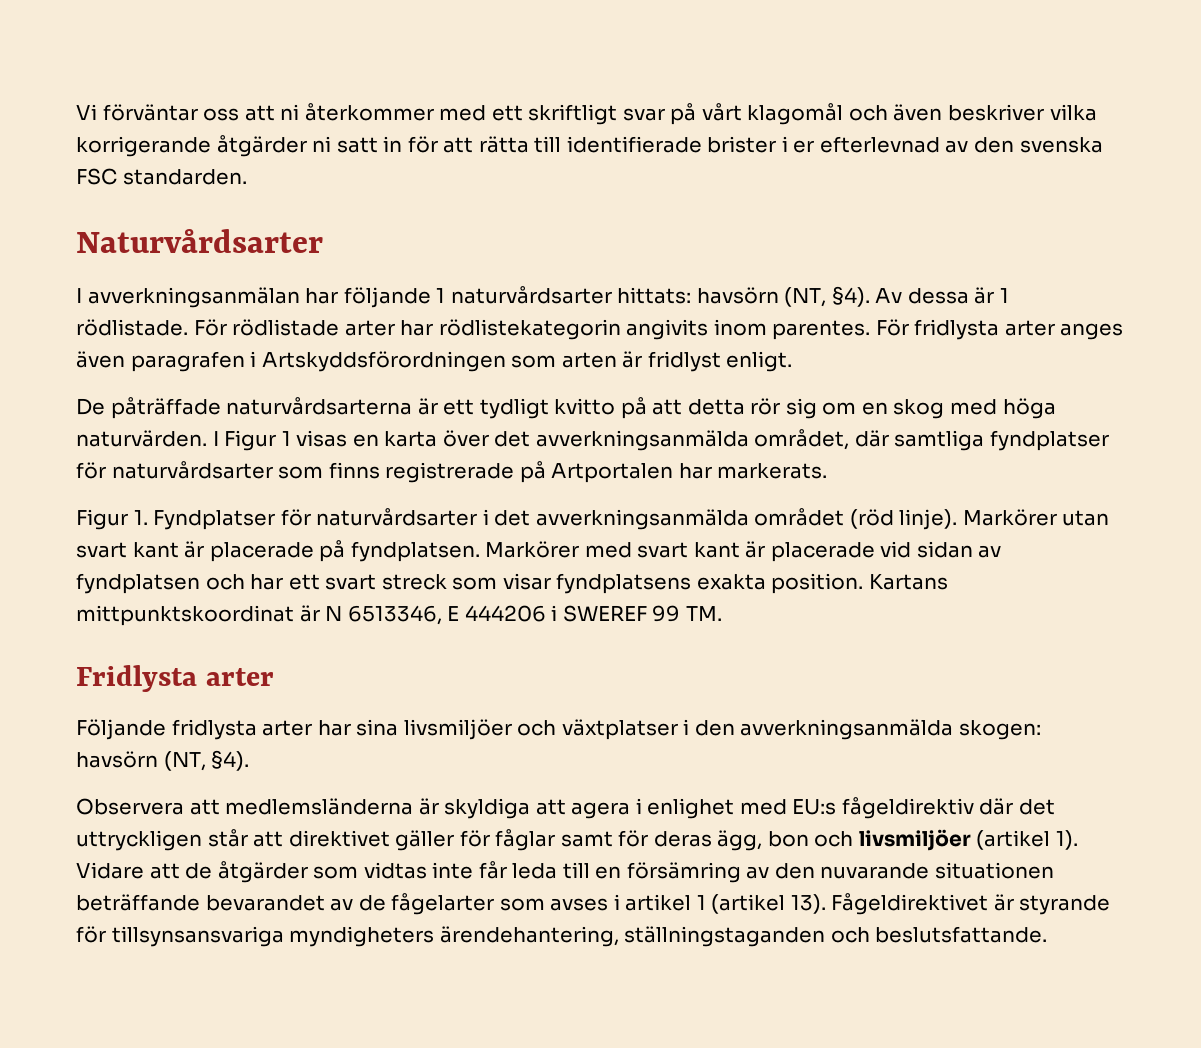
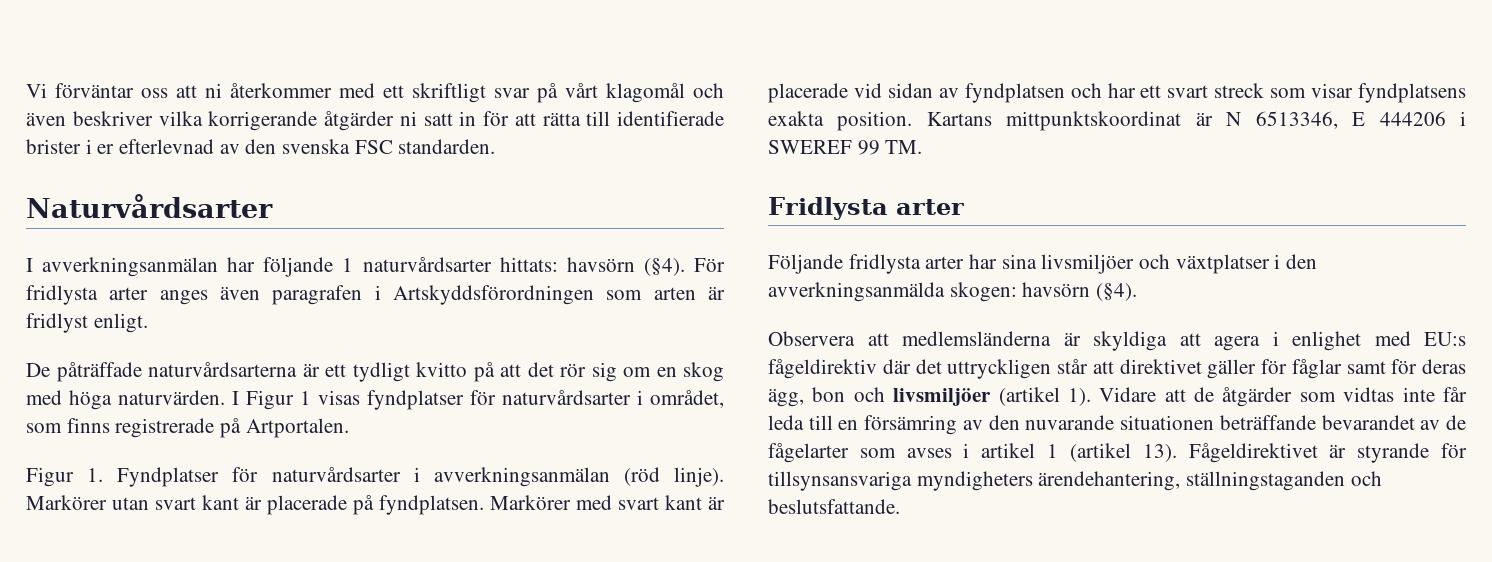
[784,286,1009,307] [76,319,871,340] (NT, §4). Av dessa är 1 rödlistade. För rödlistade arter har rödlistekategorin angivits inom parentes. -> [643,258,685,276] (§4).
[687,399,745,415] detta -> [527,362,554,377] det
[352,429,985,451] en karta över det avverkningsanmälda området, där samtliga -> (360, 397) none
(273, 470) none -> [637,390,724,408] i området,
[551,463,828,483] Artportalen har markerats. -> [245,418,349,438] Artportalen.
[494,508,845,530] det avverkningsanmälda området -> [433,467,610,487] avverkningsanmälan
[163,750,250,771] (NT, §4). -> [1096,283,1138,301] (§4).

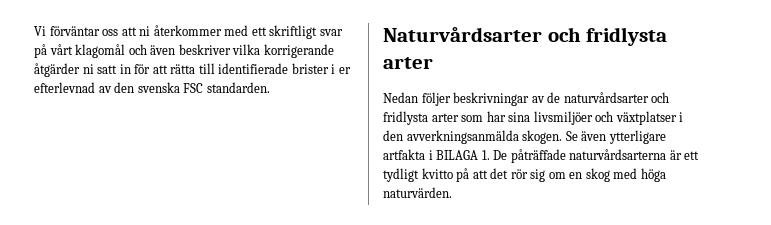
[26,257,725,277] [26,285,726,305] [26,313,148,333] // I avverkningsanmälan har följande 1 naturvårdsarter hittats: havsörn (§4). För fridlysta arter anges även paragrafen i Artskyddsförordningen som arten är fridlyst enligt. // -> [547,27,668,46] [383,57,433,69] [383,92,670,106] [383,111,684,125] [383,130,666,144] [383,149,490,160] och fridlysta arter // Nedan följer beskrivningar av de naturvårdsarter och fridlysta arter som har sina livsmiljöer och växtplatser i den avverkningsanmälda skogen. Se även ytterligare artfakta i BILAGA 1.
[232,390,724,410] [26,418,349,438] [26,467,724,487] [26,495,725,515] [768,83,1466,103] [768,111,1466,131] [768,140,923,155] [768,197,964,220] [768,254,1318,274] [768,282,1138,302] [768,331,1466,351] [768,359,1466,379] [768,387,1467,407] [768,415,1466,435] [768,443,1467,463] [768,471,1382,491] [768,499,900,514] I Figur 1 visas fyndplatser för naturvårdsarter i området, som finns registrerade på Artportalen. // Figur 1. Fyndplatser för naturvårdsarter i avverkningsanmälan (röd linje). Markörer utan svart kant är placerade på fyndplatsen. Markörer med svart kant är placerade vid sidan av fyndplatsen och har ett svart streck som visar fyndplatsens exakta position. Kartans mittpunktskoordinat är N 6513346, E 444206 i SWEREF 99 TM. // Fridlysta arter // Följande fridlysta arter har sina livsmiljöer och växtplatser i den avverkningsanmälda skogen: havsörn (§4). // Observera att medlemsländerna är skyldiga att agera i enlighet med EU:s fågeldirektiv där det uttryckligen står att direktivet gäller för fåglar samt för deras ägg, bon och livsmiljöer (artikel 1). Vidare att de åtgärder som vidtas inte får leda till en försämring av den nuvarande situationen beträffande bevarandet av de fågelarter som avses i artikel 1 (artikel 13). Fågeldirektivet är styrande för tillsynsansvariga myndigheters ärendehantering, ställningstaganden och beslutsfattande. -> (452, 192) none

